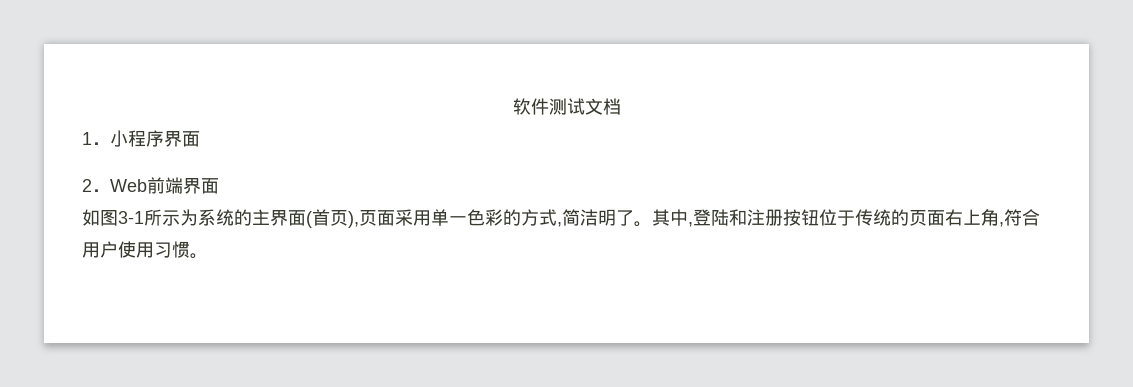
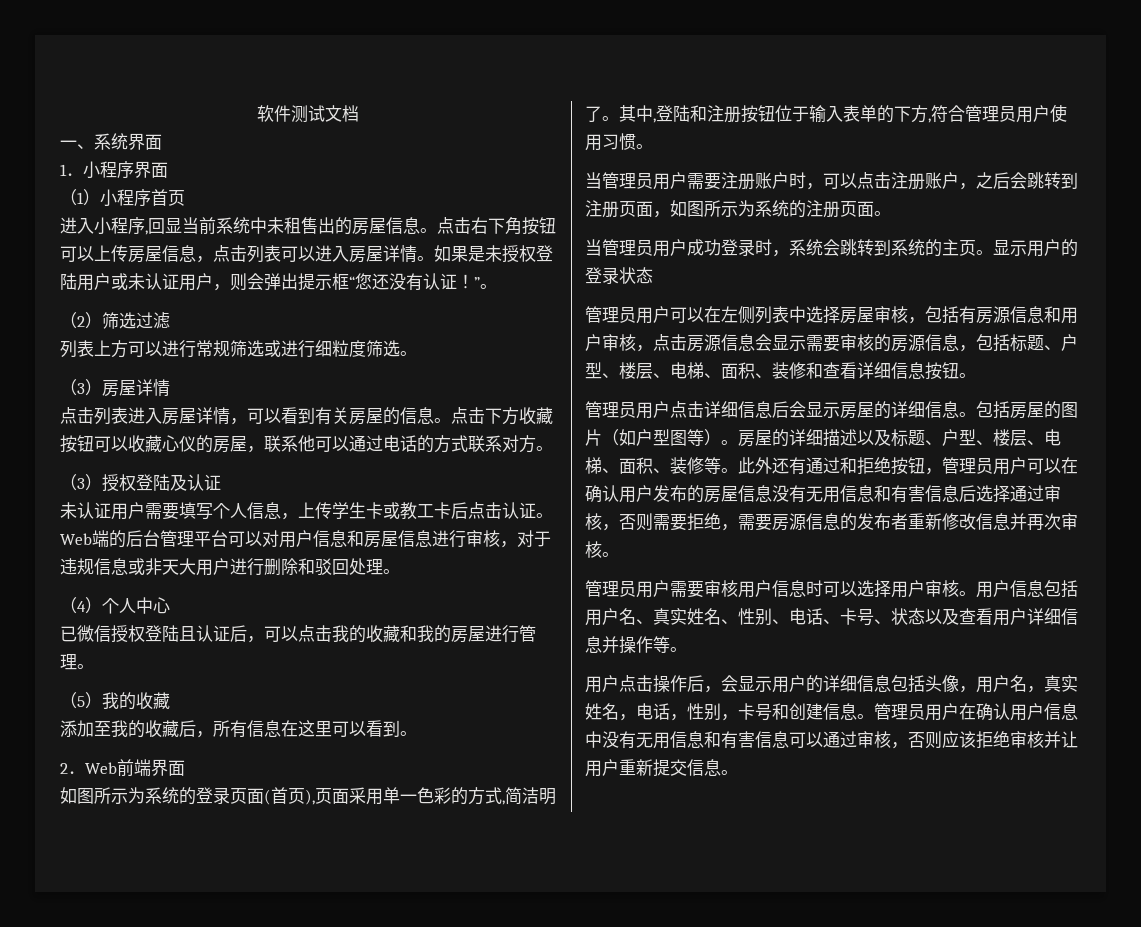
(621, 106) none -> [60,133,162,150] // 一、系统界面
(200, 139) none -> [60,189,185,207] [60,217,556,235] [60,245,553,263] [60,273,497,291] [60,312,170,329] [60,340,417,358] [60,379,170,397] [60,407,553,425] [60,435,553,453] [60,474,221,492] [60,502,553,520] [60,530,551,548] [60,558,400,576] [60,597,170,614] [60,625,536,643] [60,654,94,670] [60,692,170,710] [60,720,417,738] // （1）小程序首页 // 进入小程序,回显当前系统中未租售出的房屋信息。点击右下角按钮可以上传房屋信息，点击列表可以进入房屋详情。如果是未授权登陆用户或未认证用户，则会弹出提示框“您还没有认证！”。 // （2）筛选过滤 // 列表上方可以进行常规筛选或进行细粒度筛选。 // （3）房屋详情 // 点击列表进入房屋详情，可以看到有关房屋的信息。点击下方收藏按钮可以收藏心仪的房屋，联系他可以通过电话的方式联系对方。 // （3）授权登陆及认证 // 未认证用户需要填写个人信息，上传学生卡或教工卡后点击认证。Web端的后台管理平台可以对用户信息和房屋信息进行审核，对于违规信息或非天大用户进行删除和驳回处理。 // （4）个人中心 // 已微信授权登陆且认证后，可以点击我的收藏和我的房屋进行管理。 // （5）我的收藏 // 添加至我的收藏后，所有信息在这里可以看到。
[118,209,288,226] 3-1所示为系统的主界 -> [94,787,247,805] 所示为系统的登录页
[855,209,999,226] 传统的页面右上角 -> [809,105,928,123] 输入表单的下方
(1040, 217) none -> [965,105,1016,122] 管理员
(208, 256) none -> [585,172,1078,190] [585,200,891,218] [585,239,1078,257] [585,267,653,284] [585,306,1078,324] [585,334,1078,352] [585,362,976,380] [585,401,1078,419] [585,429,1061,447] [585,457,1078,475] [585,485,1061,503] [585,513,1078,531] [585,541,619,558] [585,580,1078,598] [585,608,1078,626] [585,636,687,654] [585,675,1078,693] [585,703,1078,721] [585,731,1078,749] [585,759,738,777] // 当管理员用户需要注册账户时，可以点击注册账户，之后会跳转到注册页面，如图所示为系统的注册页面。 // 当管理员用户成功登录时，系统会跳转到系统的主页。显示用户的登录状态 // 管理员用户可以在左侧列表中选择房屋审核，包括有房源信息和用户审核，点击房源信息会显示需要审核的房源信息，包括标题、户型、楼层、电梯、面积、装修和查看详细信息按钮。 // 管理员用户点击详细信息后会显示房屋的详细信息。包括房屋的图片（如户型图等）。房屋的详细描述以及标题、户型、楼层、电梯、面积、装修等。此外还有通过和拒绝按钮，管理员用户可以在确认用户发布的房屋信息没有无用信息和有害信息后选择通过审核，否则需要拒绝，需要房源信息的发布者重新修改信息并再次审核。 // 管理员用户需要审核用户信息时可以选择用户审核。用户信息包括用户名、真实姓名、性别、电话、卡号、状态以及查看用户详细信息并操作等。 // 用户点击操作后，会显示用户的详细信息包括头像，用户名，真实姓名，电话，性别，卡号和创建信息。管理员用户在确认用户信息中没有无用信息和有害信息可以通过审核，否则应该拒绝审核并让用户重新提交信息。

